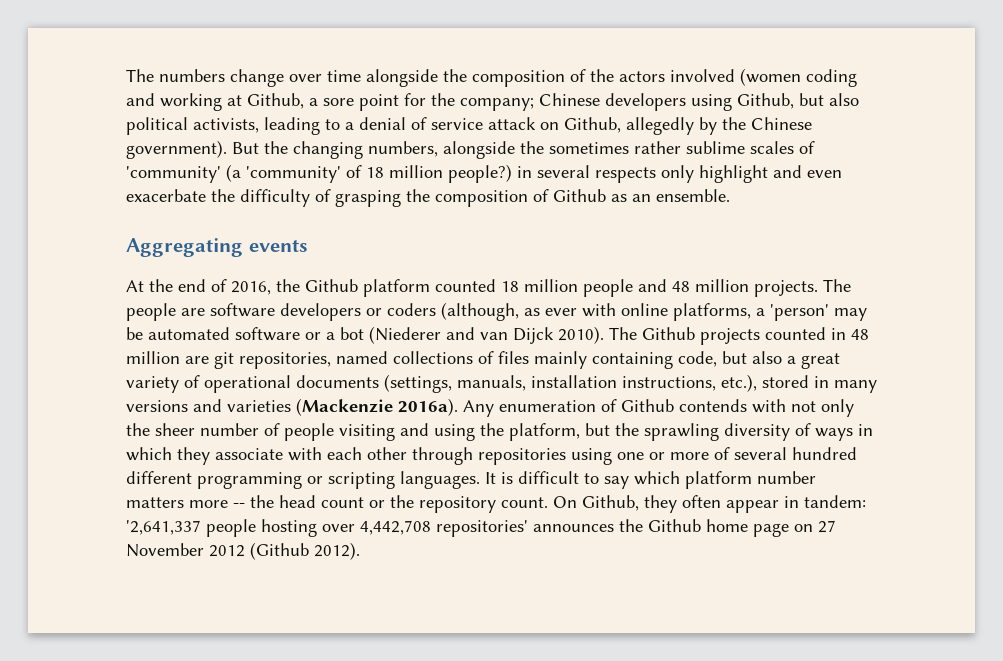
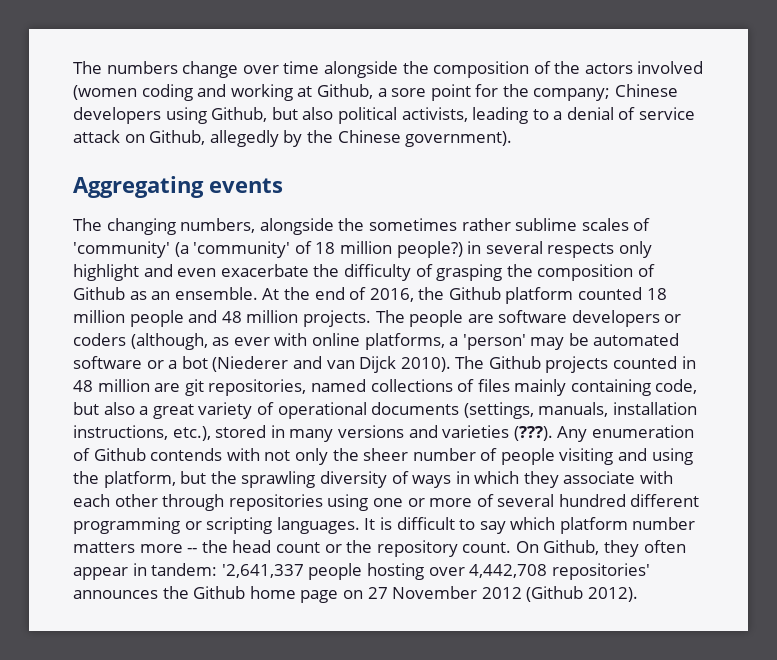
[232,141,288,154] But the -> [73,176,283,198] [73,218,102,231] // Aggregating events // The
[126,238,308,257] // Aggregating events // -> (258, 293) none
[296,398,458,416] (Mackenzie 2016a). -> [513,426,553,441] (???).

